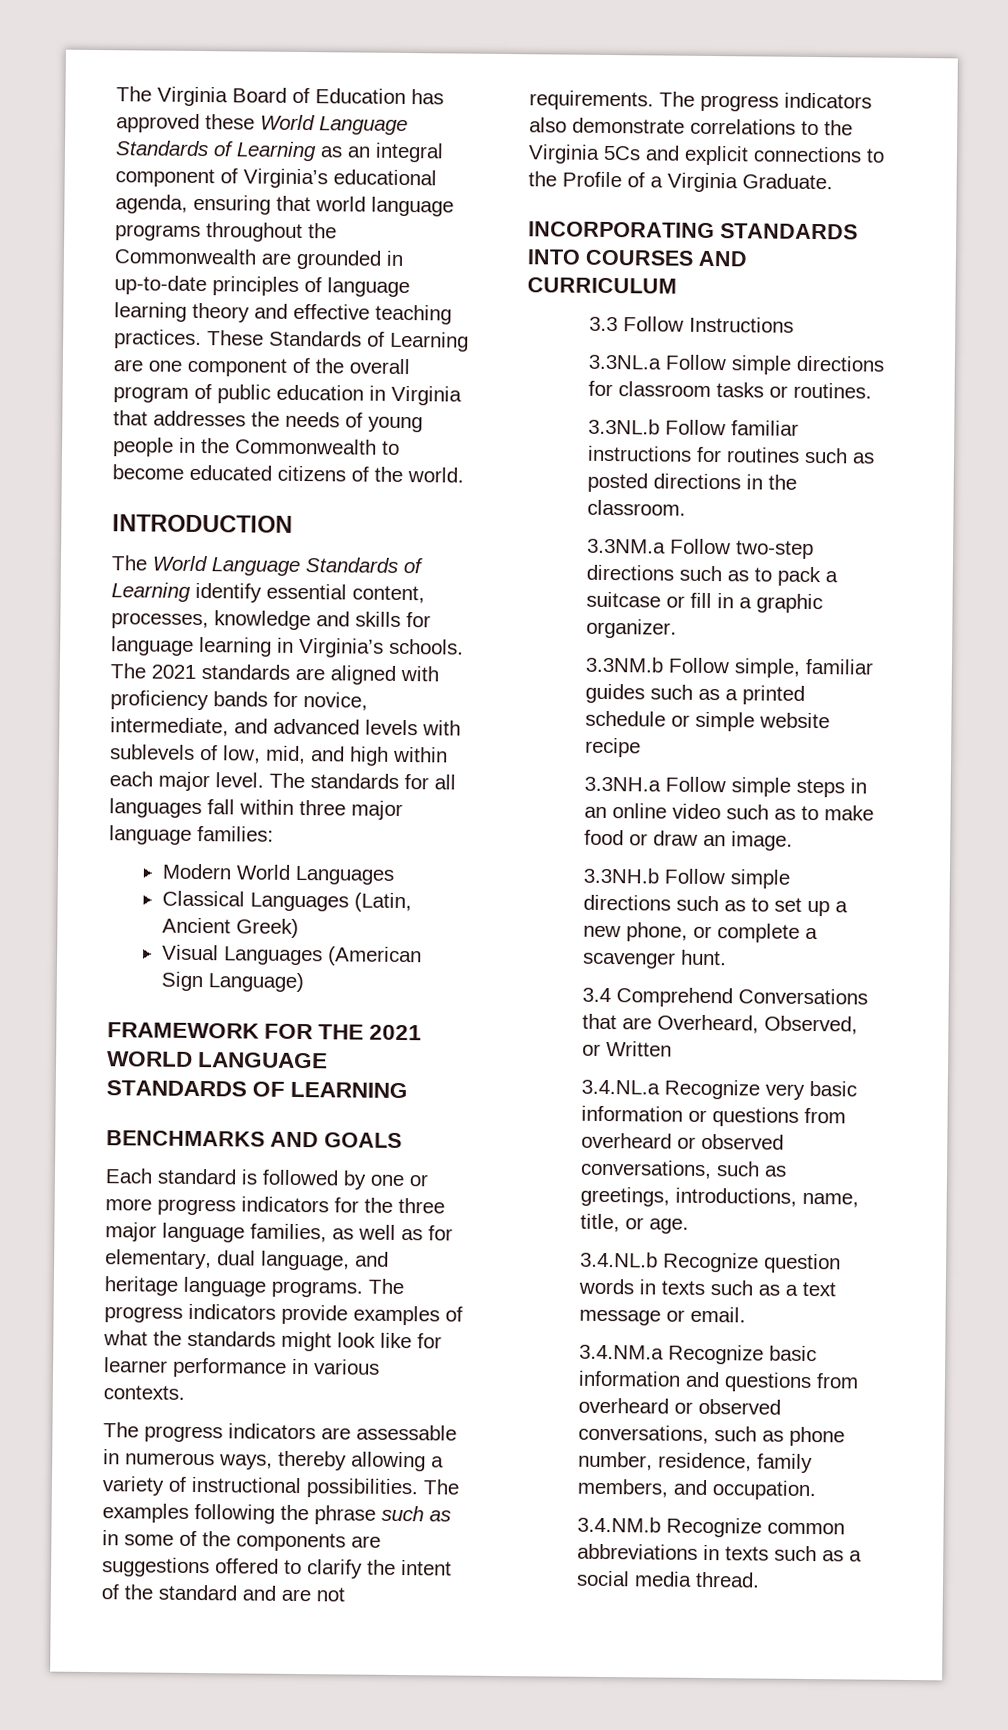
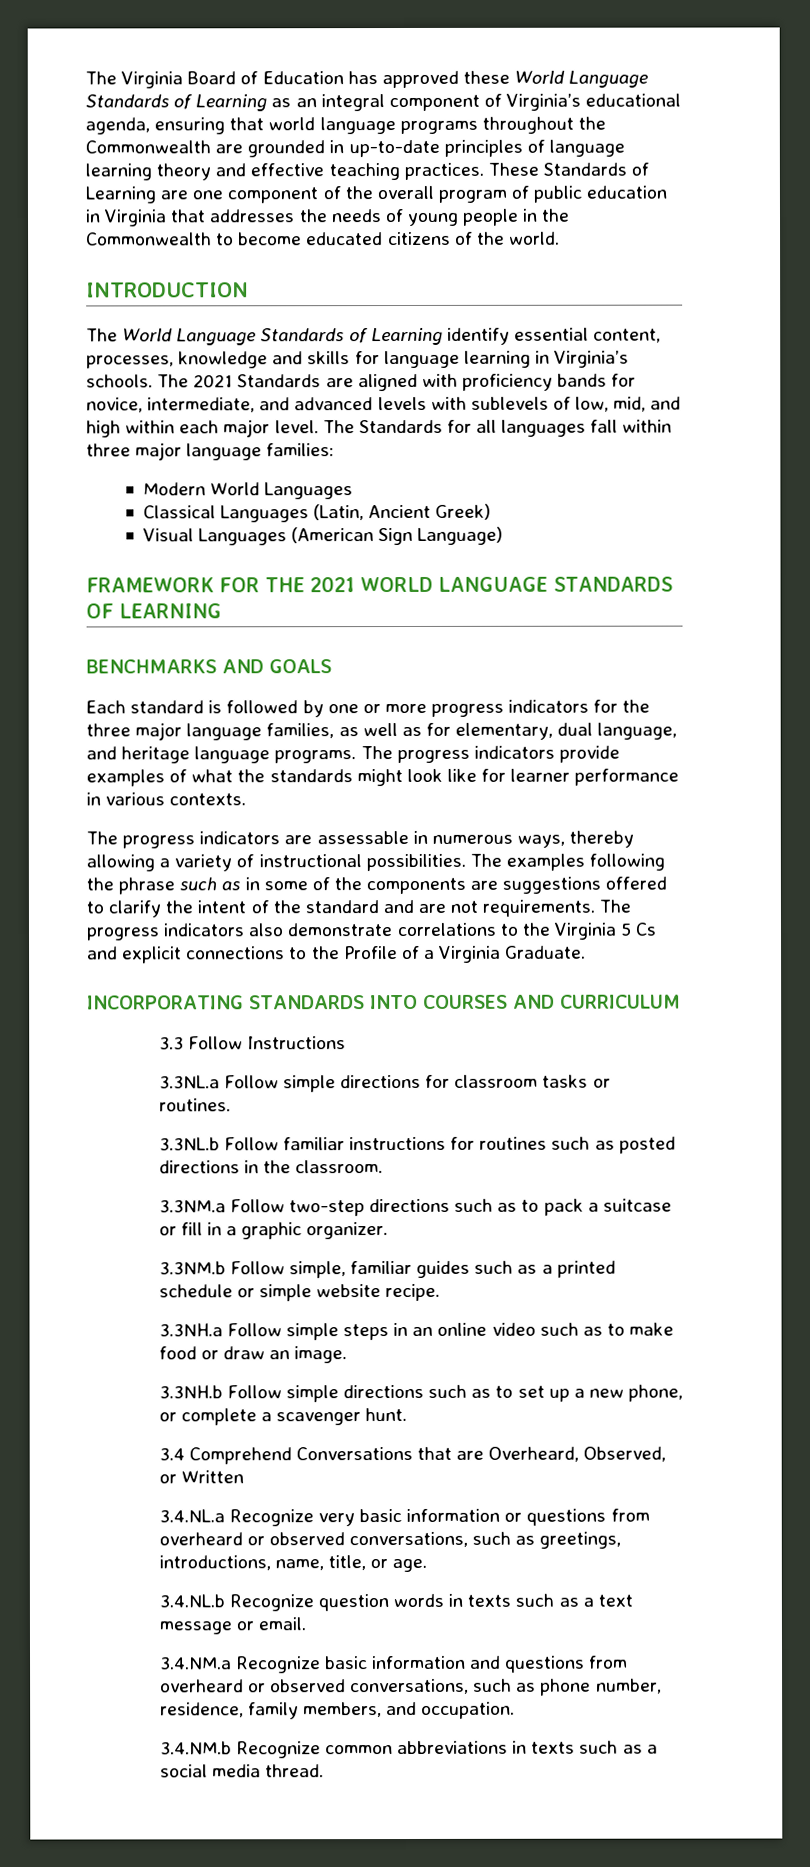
[201,664,290,680] standards -> [237,374,322,388] Standards
[310,773,399,789] standards -> [358,419,443,434] Standards
[603,145,641,161] 5Cs -> [620,922,658,936] 5 Cs
[585,737,642,758] recipe -> [385,1283,441,1302] recipe.

